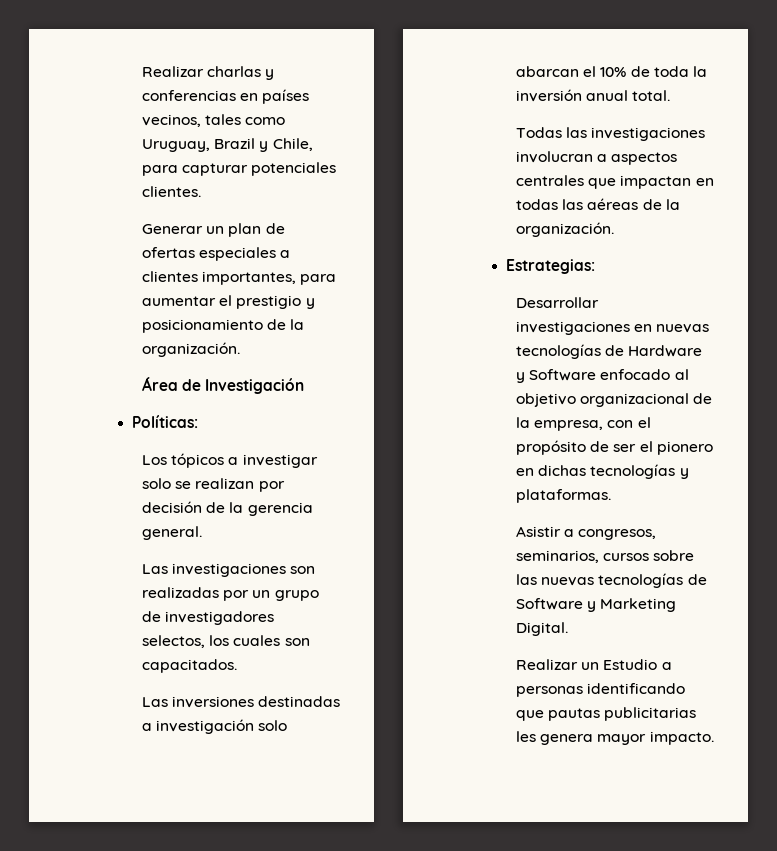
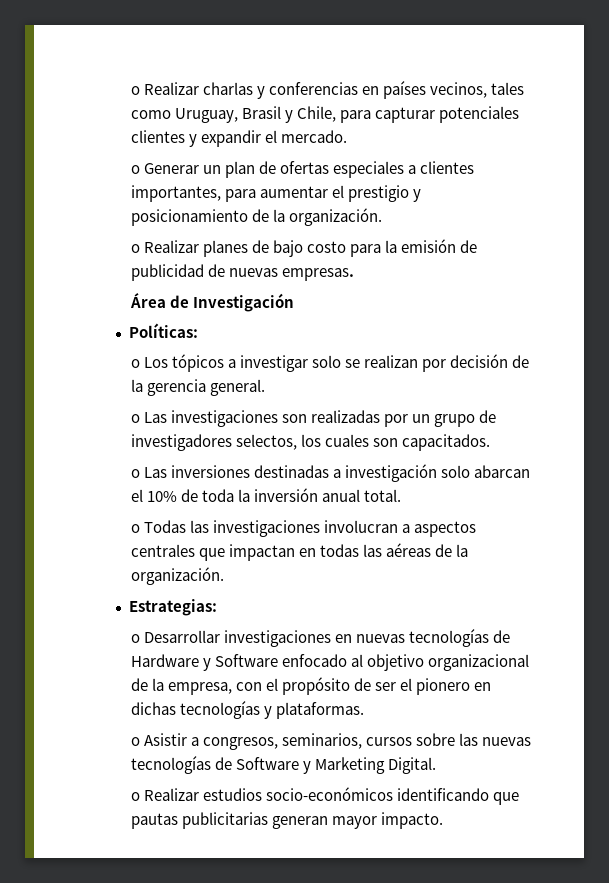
(141, 71) none -> [130,86,140,95] o
[214,138,256,149] Brazil -> [242,106,282,119] Brasil
[141,186,201,197] clientes. // -> [130,130,348,147] [130,165,140,174] clientes y expandir el mercado. // o
(240, 349) none -> [130,239,478,257] [130,264,355,281] // o Realizar planes de bajo costo para la emisión de publicidad de nuevas empresas.
(199, 421) none -> [130,359,140,368] o
(202, 533) none -> [130,414,140,423] o
(237, 666) none -> [130,469,140,478] o
(671, 95) none -> [130,524,140,533] o
(596, 266) none -> [130,634,140,643] o
(611, 496) none -> [130,737,140,746] o
[515,659,672,670] [515,686,583,697] Realizar un Estudio a personas -> [130,787,394,801] o Realizar estudios socio-económicos
[515,731,594,745] les genera -> [272,816,329,829] generan

